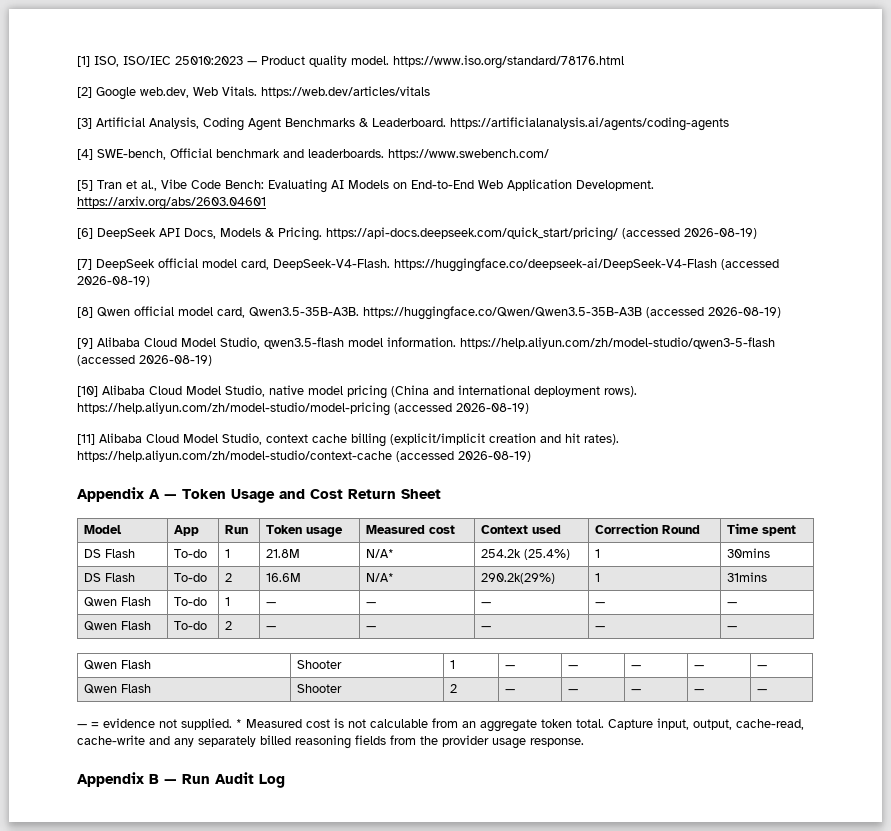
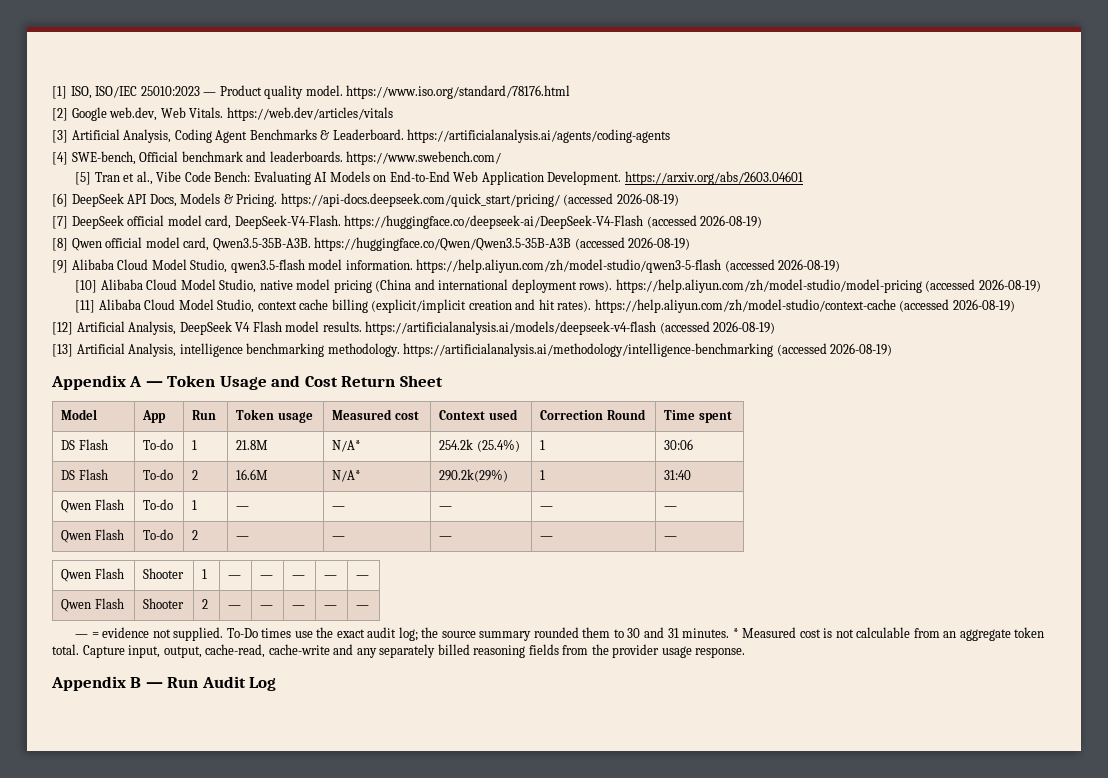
(531, 456) none -> [52,321,776,335] [52,343,893,357] // [12] Artificial Analysis, DeepSeek V4 Flash model results. https://artificialanalysis.ai/models/deepseek-v4-flash (accessed 2026-08-19) // [13] Artificial Analysis, intelligence benchmarking methodology. https://artificialanalysis.ai/methodology/intelligence-benchmarking (accessed 2026-08-19)
[726,548,770,558] 30mins -> [664,439,694,450] 30:06
[726,572,767,582] 31mins -> [664,470,692,480] 31:40
(232, 724) none -> [226,627,730,641] To-Do times use the exact audit log; the source summary rounded them to 30 and 31 minutes.

